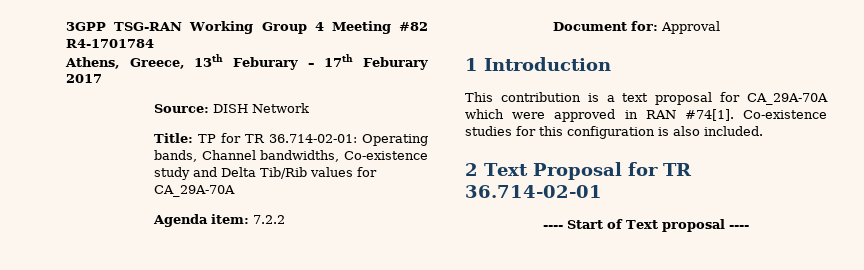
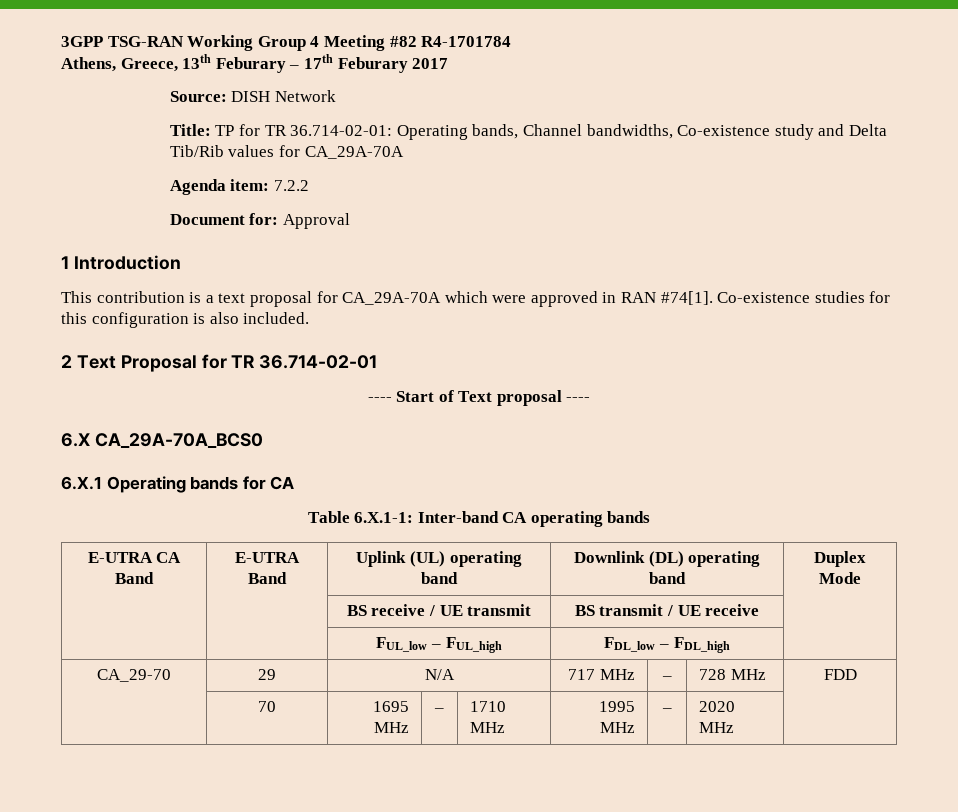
(749, 227) none -> [61,433,263,448] [61,476,295,493] [307,511,651,527] [87,552,182,563] [115,572,154,584] [235,552,300,563] [248,572,287,584] [356,551,522,567] [420,572,458,584] [573,551,761,567] [649,572,686,584] [814,551,866,567] [819,572,861,584] [346,604,532,616] [574,604,760,616] [376,637,502,653] [604,637,730,653] [97,669,171,682] [258,669,276,680] [424,669,455,680] [568,669,636,680] [661,676,672,680] [698,669,766,680] [823,669,857,680] [258,701,276,712] [373,701,410,712] [374,722,410,733] [434,708,444,712] [469,701,506,712] [469,722,505,733] [599,701,636,712] [600,722,636,733] [661,708,672,712] [698,701,735,712] [698,722,734,733] // 6.X CA_29A-70A_BCS0 // 6.X.1 Operating bands for CA // Table 6.X.1-1: Inter-band CA operating bands // E-UTRA CA Band | E-UTRA Band | Uplink (UL) operating band | Downlink (DL) operating band | Duplex Mode // | | BS receive / UE transmit | BS transmit / UE receive | // | | FUL_low – FUL_high | FDL_low – FDL_high | // CA_29-70 | 29 | N/A | 717 MHz | – | 728 MHz | FDD // | 70 | 1695 MHz | – | 1710 MHz | 1995 MHz | – | 2020 MHz |

